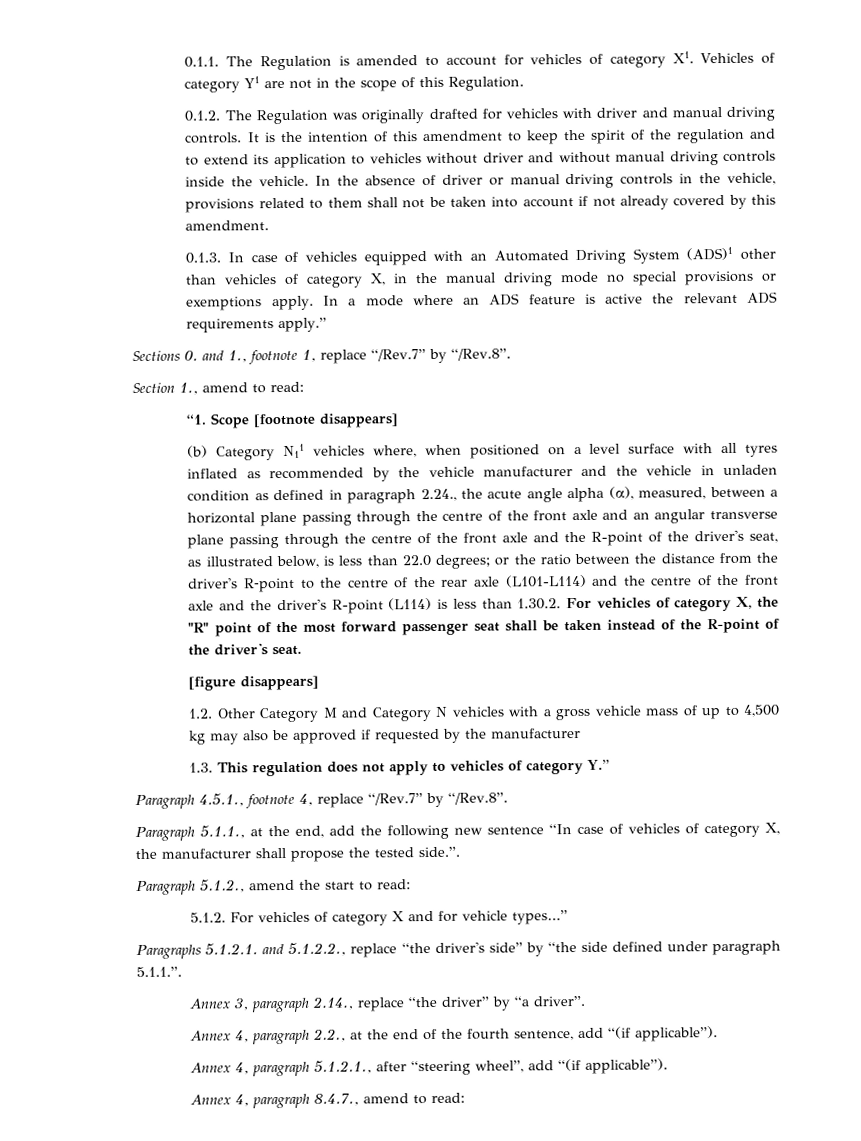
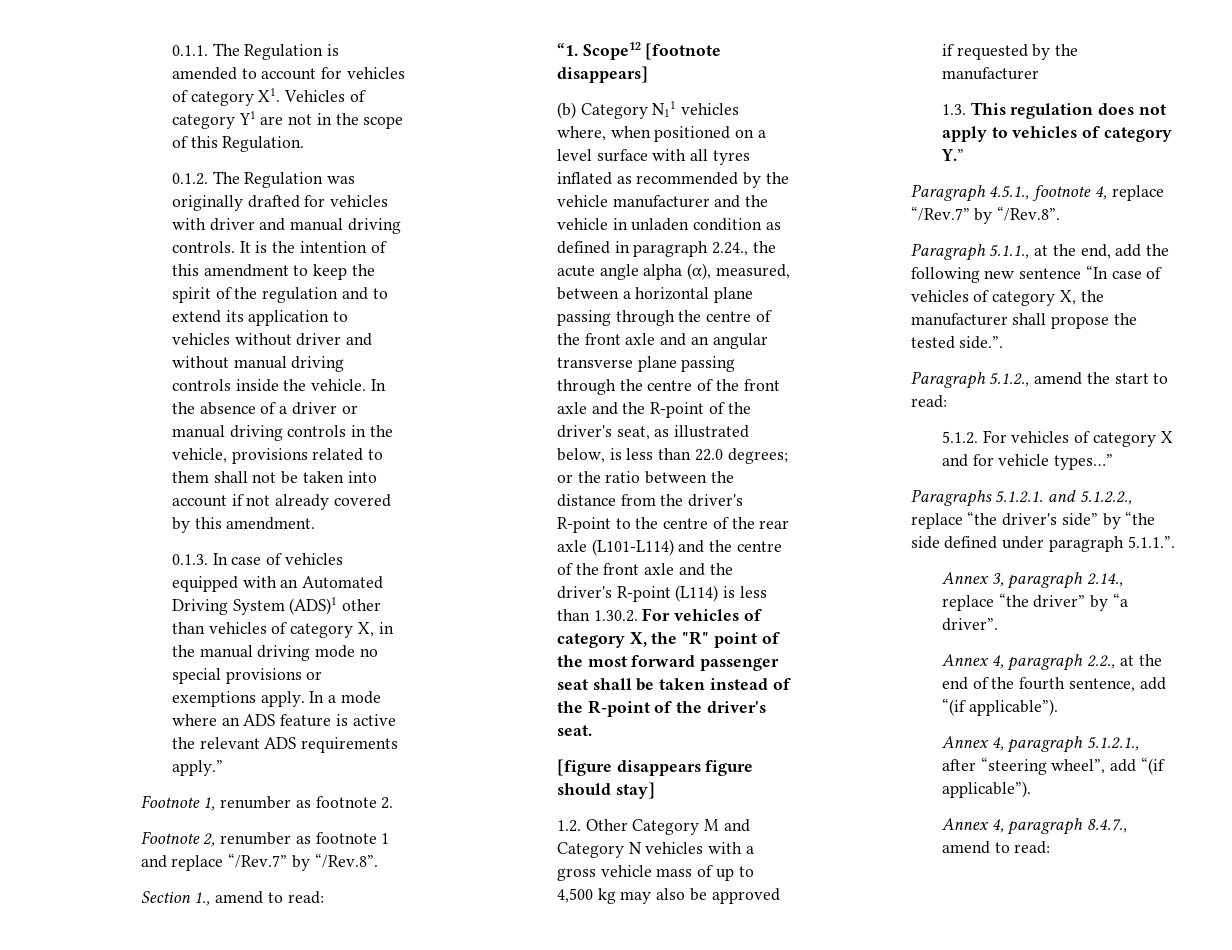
(436, 180) none -> [279,406,288,414] a
[132,349,317,365] Sections 0. and 1., footnote 1, -> [140,795,394,811] [140,831,390,847] [140,855,167,868] Footnote 1, renumber as footnote 2. // Footnote 2, renumber as footnote 1 and
[210,413,251,429] Scope -> [582,42,641,60] Scope12
[240,675,320,691] disappears] -> [616,760,754,776] [556,782,655,799] disappears figure should stay]

